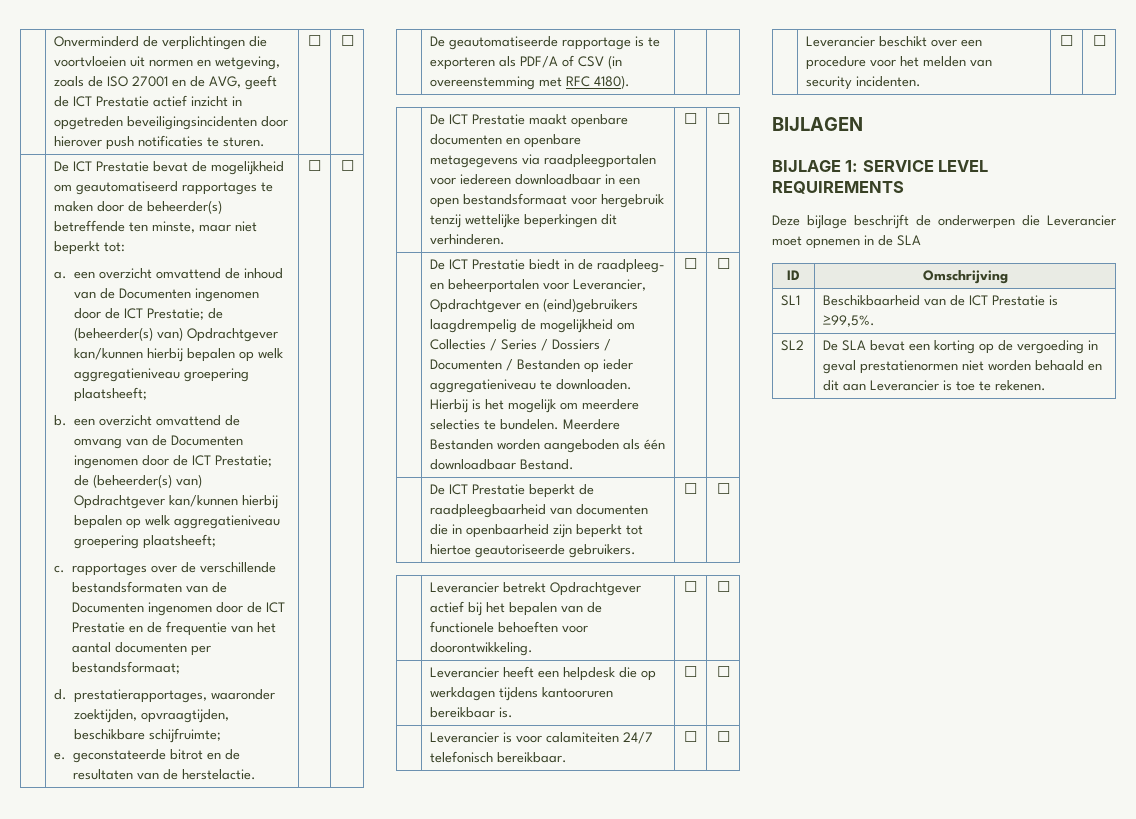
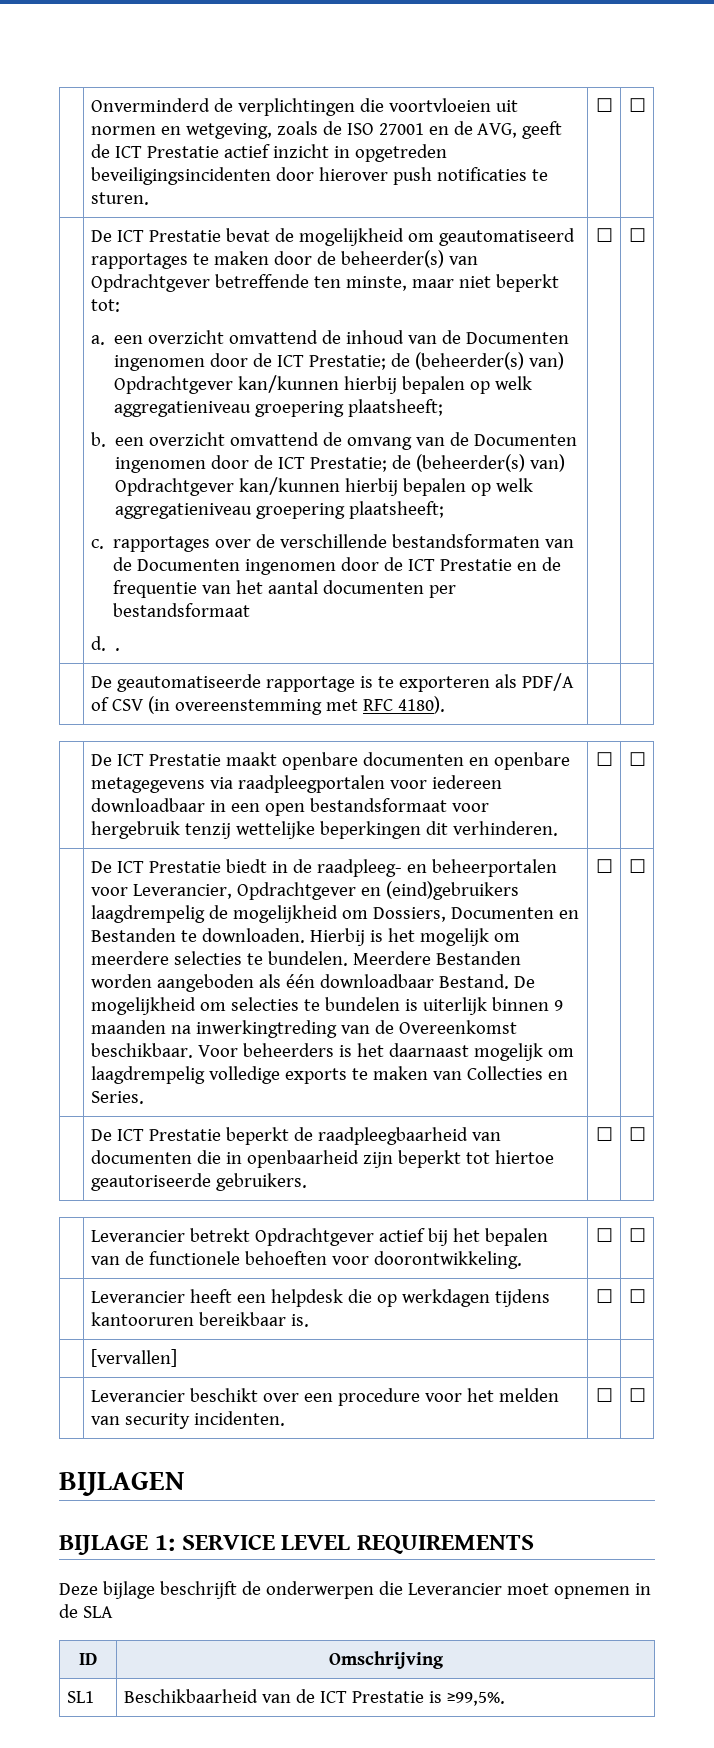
(223, 207) none -> [448,256,478,265] [90,274,210,292] van Opdrachtgever
[72,661,181,674] bestandsformaat; -> [112,603,250,617] bestandsformaat
[74,689,276,703] [74,709,230,723] [74,728,222,743] [54,749,241,763] [73,769,257,780] prestatierapportages, waaronder zoektijden, opvraagtijden, beschikbare schijfruimte; // e. geconstateerde bitrot en de resultaten van de herstelactie. -> [114,648,120,651] .
[430,339,612,351] [430,359,634,373] [430,379,537,393] Collecties / Series / Dossiers / Documenten / Bestanden op ieder aggregatieniveau -> [372,907,579,922] [90,928,176,942] Dossiers, Documenten en Bestanden
(575, 464) none -> [513,976,535,988] [90,997,563,1015] [90,1020,517,1038] [90,1043,574,1061] [90,1066,568,1084] [90,1091,144,1104] De mogelijkheid om selecties te bundelen is uiterlijk binnen 9 maanden na inwerkingtreding van de Overeenkomst beschikbaar. Voor beheerders is het daarnaast mogelijk om laagdrempelig volledige exports te maken van Collecties en Series.
[430,732,654,744] [430,751,568,763] [684,731,697,742] [716,731,730,742] Leverancier is voor calamiteiten 24/7 telefonisch bereikbaar. | ☐ | ☐ -> [90,1349,177,1367] [vervallen] | |
[781,340,805,351] [823,340,1099,354] [823,360,1103,374] [823,380,1047,391] // SL2 | De SLA bevat een korting op de vergoeding in geval prestatienormen niet worden behaald en dit aan Leverancier is toe te rekenen. -> (505, 1699) none

